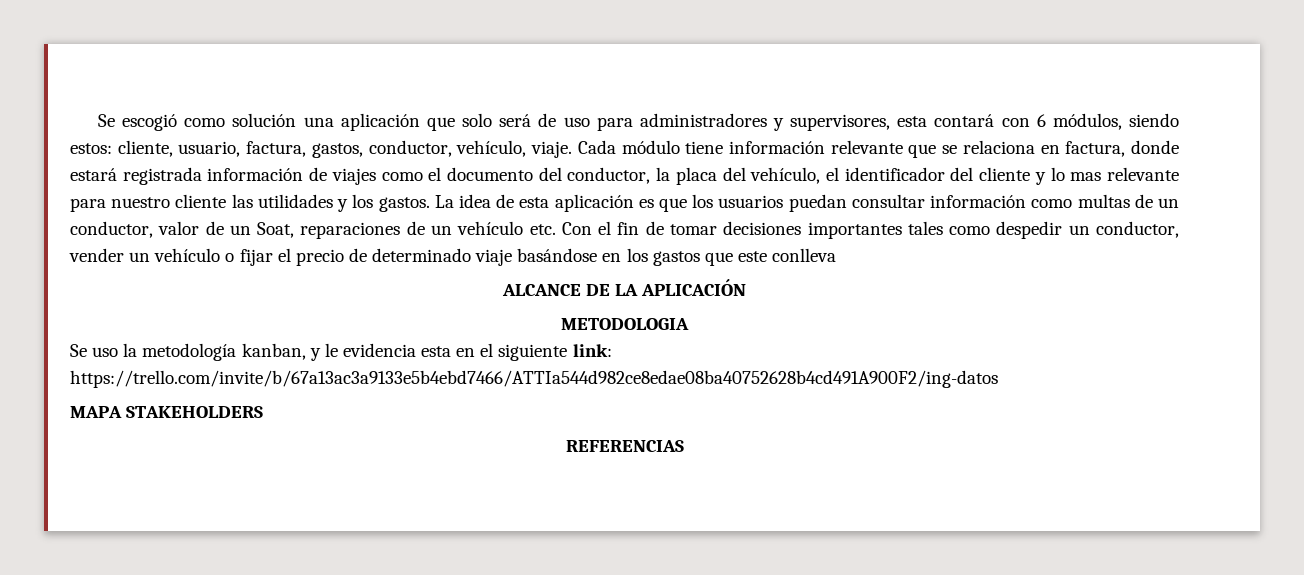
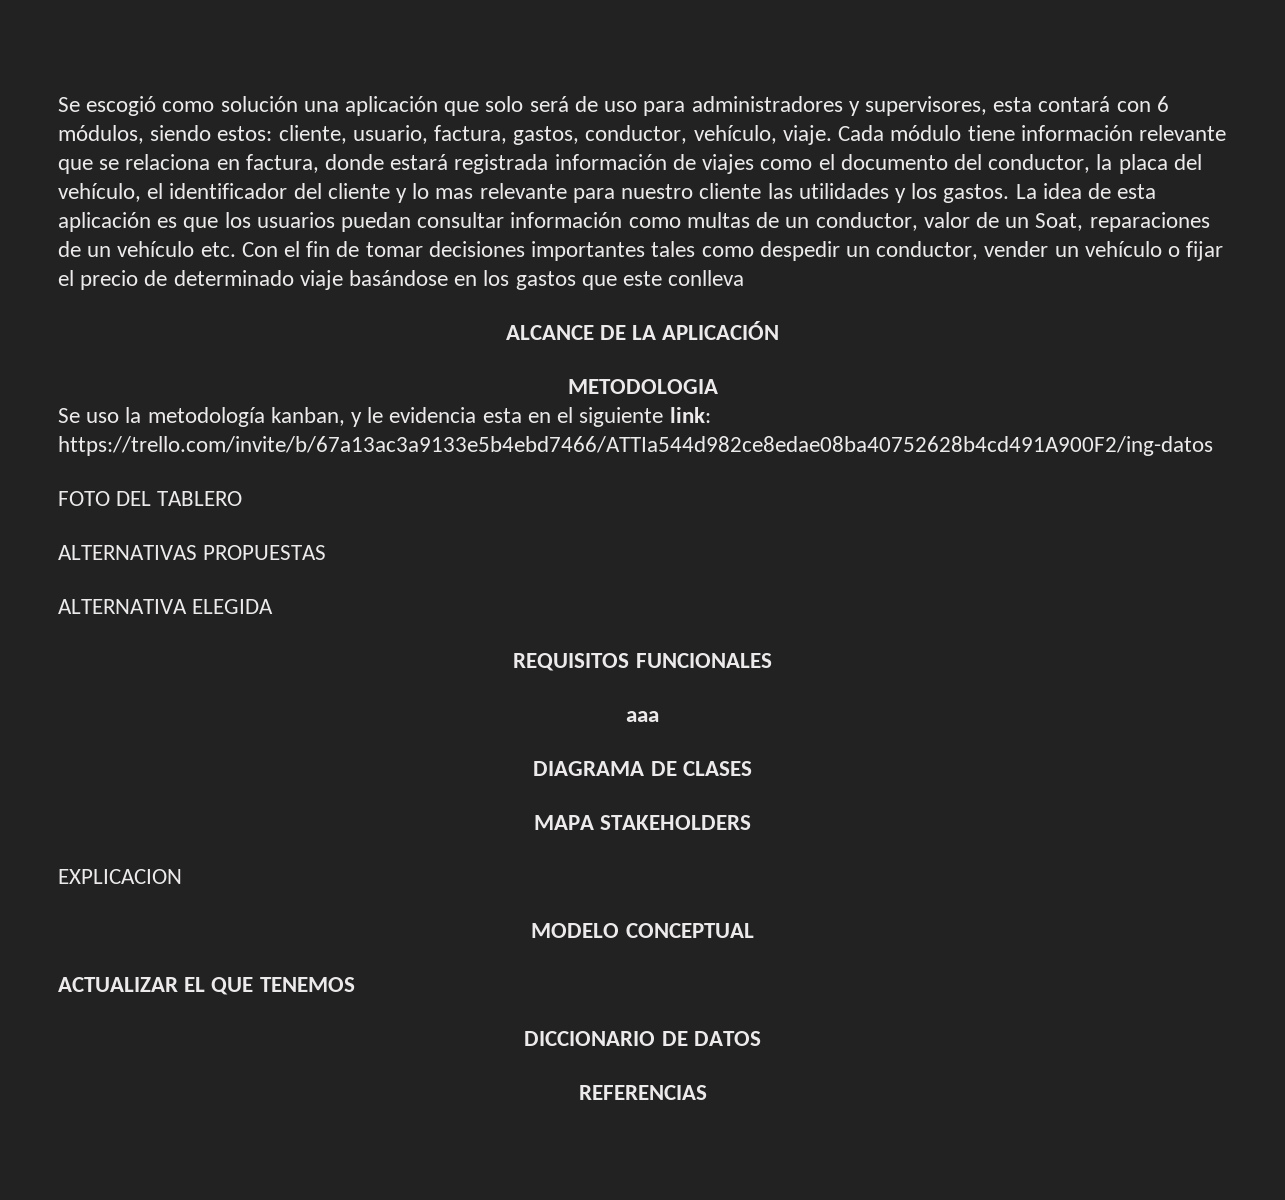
[70,406,264,418] MAPA STAKEHOLDERS -> [58,491,243,506] [58,545,327,560] [58,599,274,614] [513,653,772,671] [626,711,659,722] [533,761,752,776] [533,815,752,830] [58,869,182,884] [531,923,754,938] [58,977,355,995] [524,1031,761,1046] FOTO DEL TABLERO // ALTERNATIVAS PROPUESTAS // ALTERNATIVA ELEGIDA // REQUISITOS FUNCIONALES // aaa // DIAGRAMA DE CLASES // MAPA STAKEHOLDERS // EXPLICACION // MODELO CONCEPTUAL // ACTUALIZAR EL QUE TENEMOS // DICCIONARIO DE DATOS

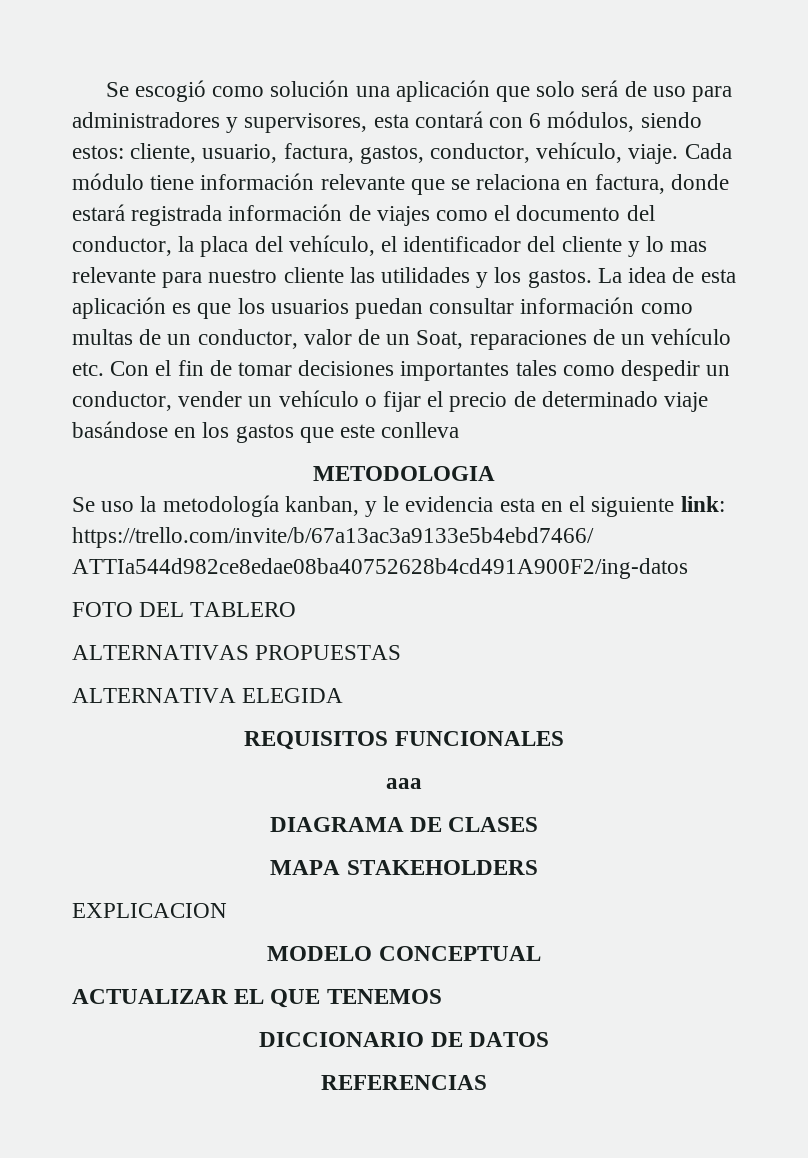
[505,321,780,340] // ALCANCE DE LA APLICACIÓN -> (460, 430) none

